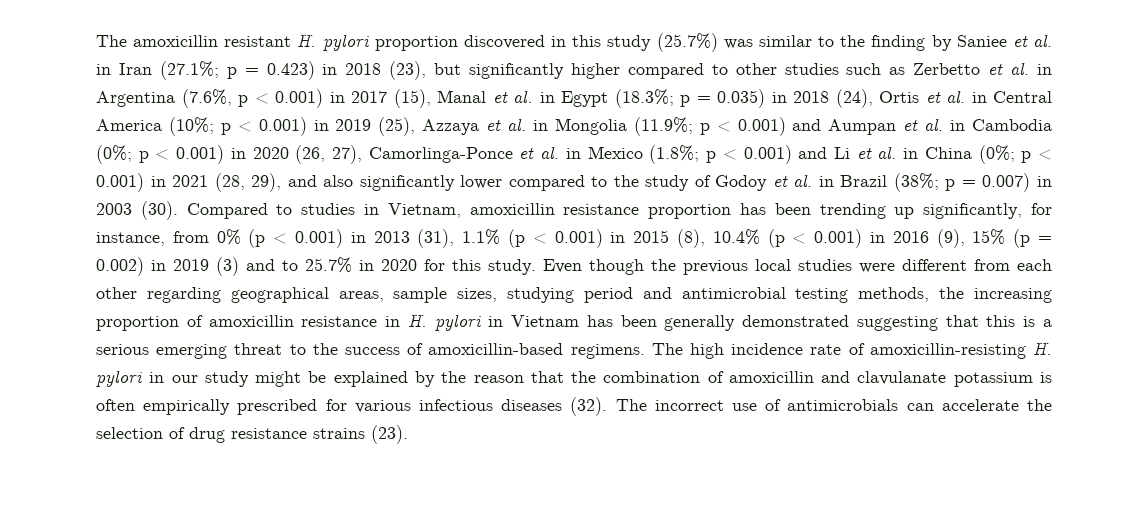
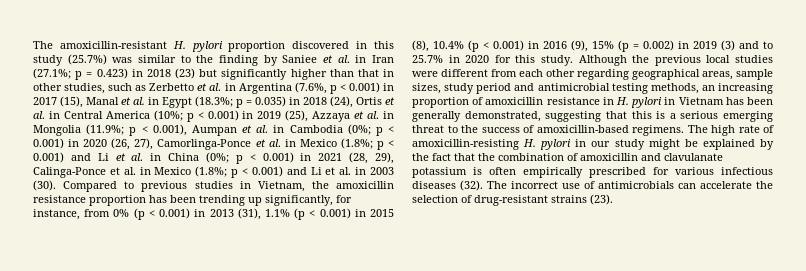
[96,35,292,47] The amoxicillin resistant -> [33,41,167,49] The amoxicillin-resistant
[389,61,427,80] (23), -> [175,68,195,79] (23)
[627,63,839,79] compared to other studies -> [329,69,395,77] [33,83,106,94] than that in other studies,
[737,117,822,136] 0.001) and -> [152,124,187,136] 0.001),
[287,173,1031,192] and also significantly lower compared to the study of Godoy et al. in Brazil (38%; p = 0.007) -> [33,166,352,178] Calinga-Ponce et al. in Mexico (1.8%; p < 0.001) and Li et al.
(293, 209) none -> [141,181,188,192] previous
(461, 210) none -> [311,181,329,189] the
[543,259,644,275] Even though -> [578,55,627,66] Although
[507,287,575,303] studying -> [444,83,475,94] study
[939,287,965,299] the -> [701,85,715,91] an
[742,315,850,327] demonstrated -> [464,111,541,122] demonstrated,
[731,343,804,355] incidence -> (735, 130) none
[473,375,524,383] reason -> [432,153,451,161] fact
[189,427,307,443] drug resistance -> [474,195,548,206] drug-resistant

